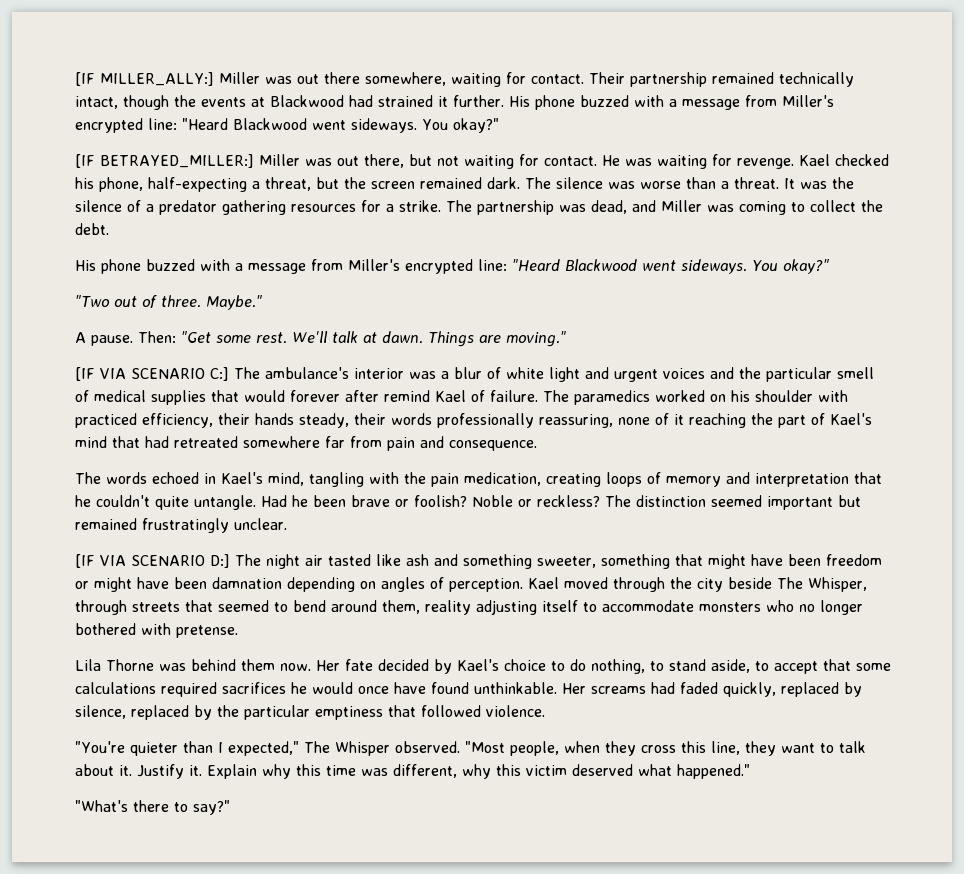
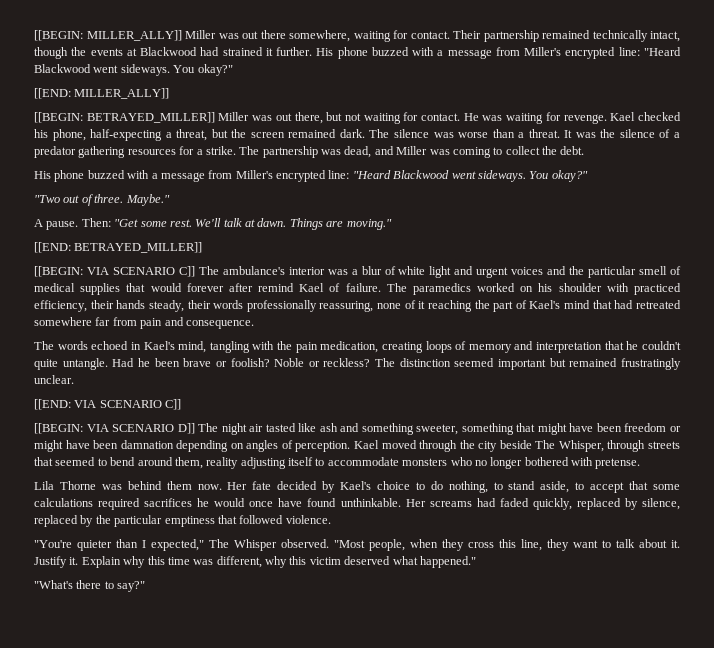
[75,72,214,86] [IF MILLER_ALLY:] -> [34,30,182,41] [[BEGIN: MILLER_ALLY]]
[75,154,254,168] [IF BETRAYED_MILLER:] -> [34,88,170,99] [34,112,215,123] [[END: MILLER_ALLY]] // [[BEGIN: BETRAYED_MILLER]]
[75,367,229,381] [IF VIA SCENARIO C:] -> [34,242,203,253] [34,266,195,277] [[END: BETRAYED_MILLER]] // [[BEGIN: VIA SCENARIO C]]
[75,554,230,568] [IF VIA SCENARIO D:] -> [34,399,182,410] [34,423,195,434] [[END: VIA SCENARIO C]] // [[BEGIN: VIA SCENARIO D]]

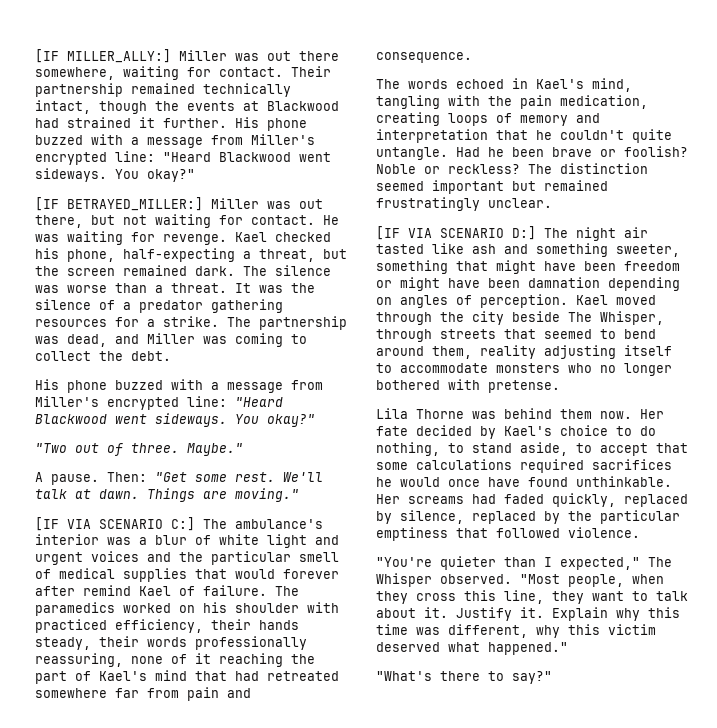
[34,30,182,41] [[BEGIN: MILLER_ALLY]] -> [35,49,171,63] [IF MILLER_ALLY:]
[34,88,170,99] [34,112,215,123] [[END: MILLER_ALLY]] // [[BEGIN: BETRAYED_MILLER]] -> [35,197,203,211] [IF BETRAYED_MILLER:]
[34,242,203,253] [34,266,195,277] [[END: BETRAYED_MILLER]] // [[BEGIN: VIA SCENARIO C]] -> [35,517,195,531] [IF VIA SCENARIO C:]
[34,399,182,410] [34,423,195,434] [[END: VIA SCENARIO C]] // [[BEGIN: VIA SCENARIO D]] -> [376,226,536,240] [IF VIA SCENARIO D:]

